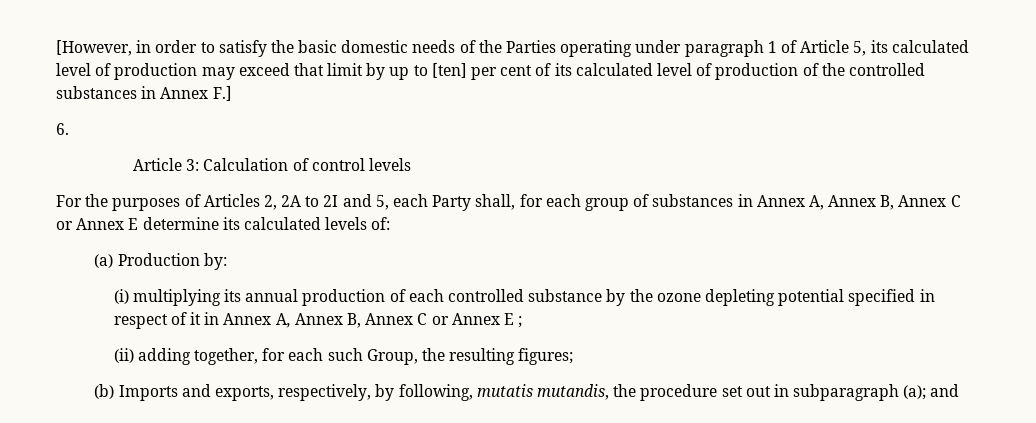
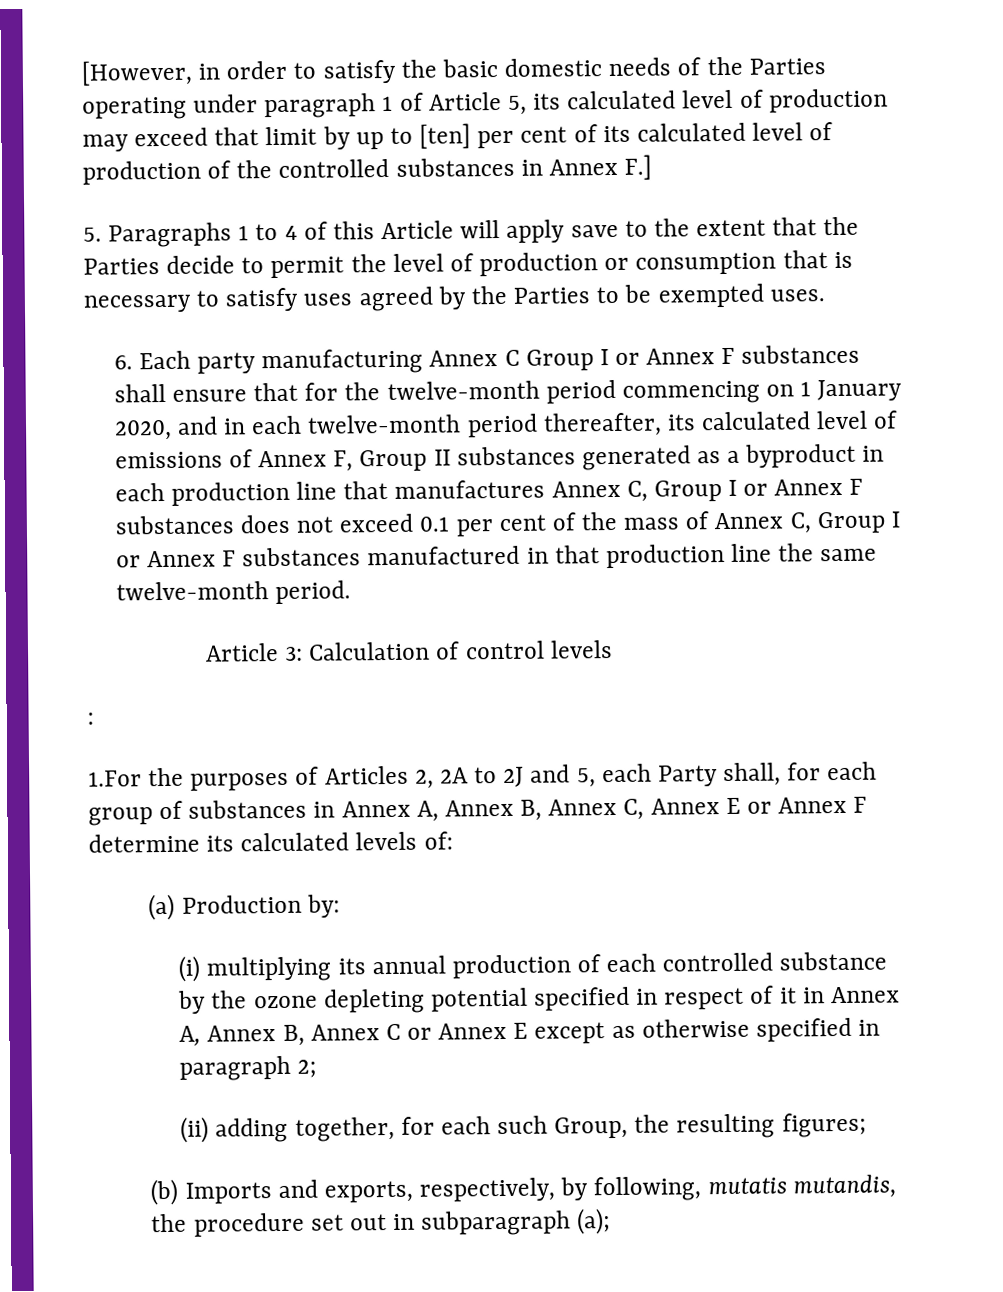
[56,123,69,135] 6. -> [83,216,860,248] [83,250,853,279] [83,283,825,313] [113,344,861,375] [113,379,903,404] [113,410,899,441] [114,443,885,472] [114,478,864,506] [114,511,900,537] [115,543,878,569] [115,580,351,605] 5. Paragraphs 1 to 4 of this Article will apply save to the extent that the Parties decide to permit the level of production or consumption that is necessary to satisfy uses agreed by the Parties to be exempted uses. // 6. Each party manufacturing Annex C Group I or Annex F substances shall ensure that for the twelve-month period commencing on 1 January 2020, and in each twelve-month period thereafter, its calculated level of emissions of Annex F, Group II substances generated as a byproduct in each production line that manufactures Annex C, Group I or Annex F substances does not exceed 0.1 per cent of the mass of Annex C, Group I or Annex F substances manufactured in that production line the same twelve-month period.
[56,195,82,207] For -> [87,712,94,725] [88,770,142,787] : // 1.For
[323,195,339,207] 2I -> [503,766,525,787] 2J
[950,195,961,207] [56,218,139,230] C or Annex E -> [623,796,868,820] C, Annex E or Annex F
[518,316,523,328] ; -> [534,1017,881,1044] [179,1055,318,1081] except as otherwise specified in paragraph 2;
[930,384,960,397] and -> (612, 1221) none

